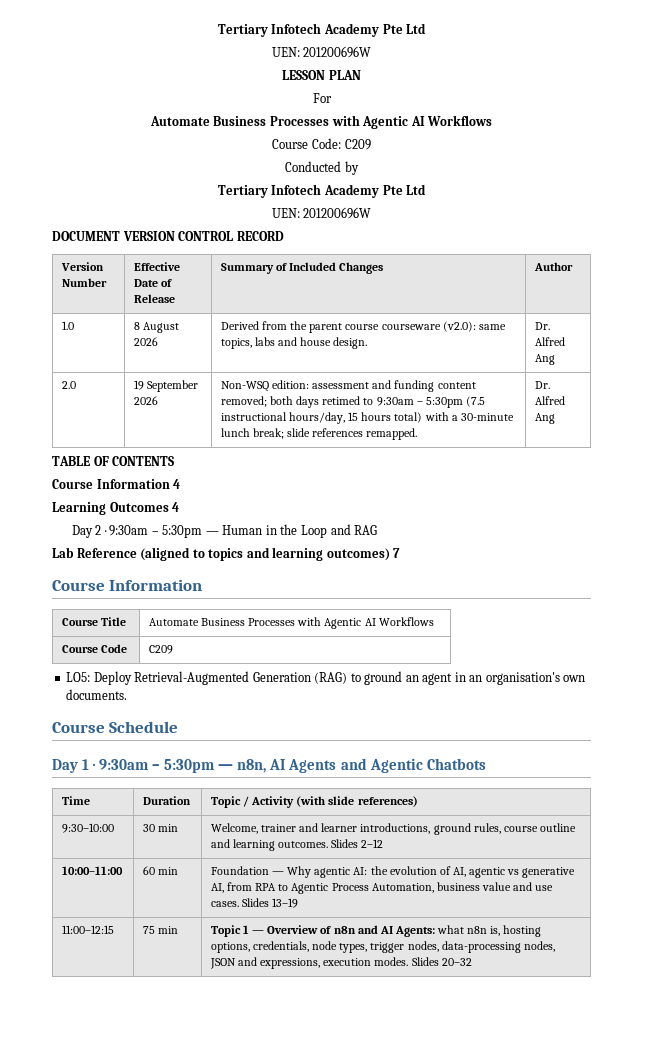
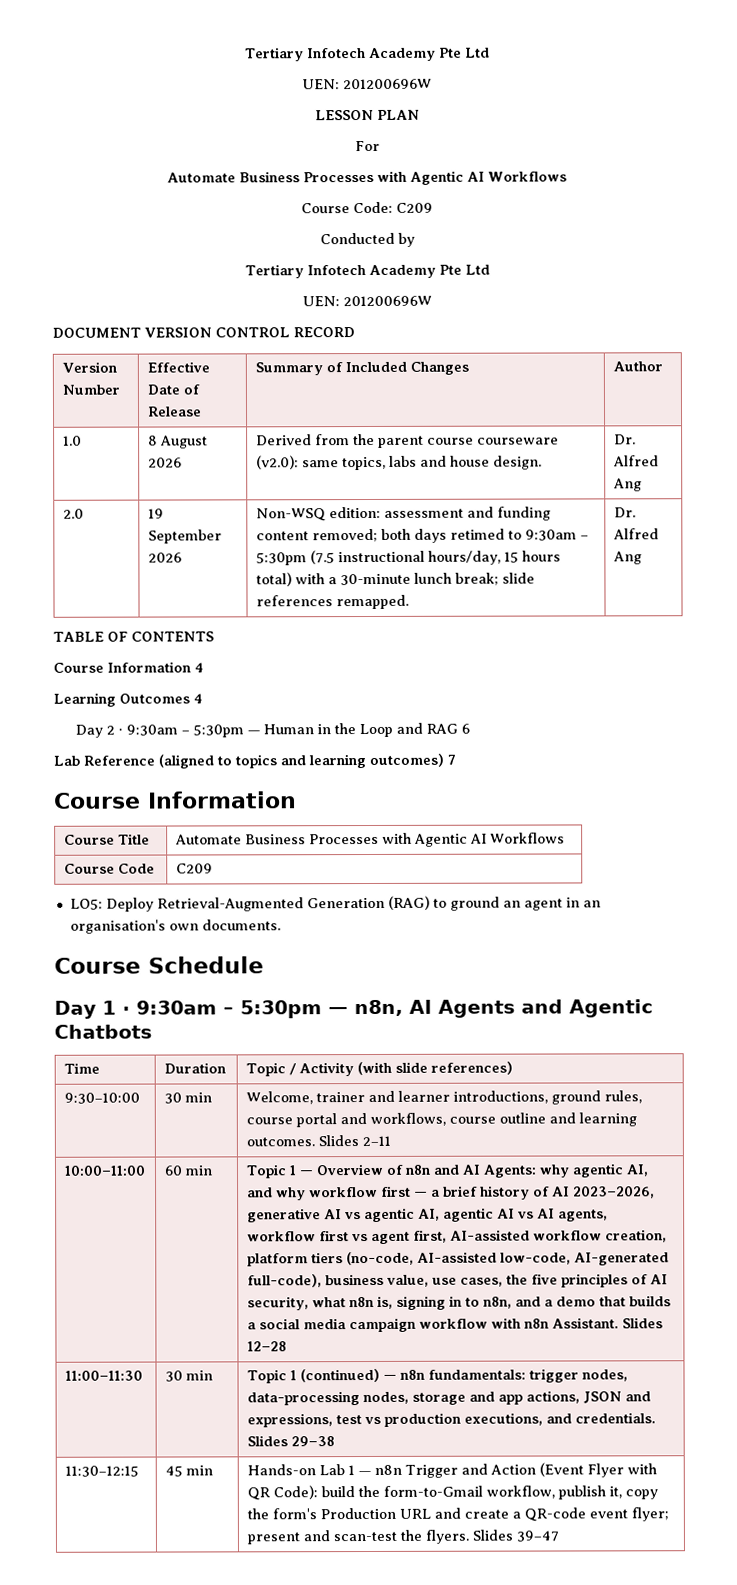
(378, 530) none -> [460,723,470,734] 6
(538, 829) none -> [295,1112,496,1128] portal and workflows, course
[361,839,384,848] 2–12 -> [361,1135,391,1147] 2–11
[211,866,576,878] [211,882,554,894] [211,898,299,908] [62,925,115,934] [143,926,179,934] | Foundation — Why agentic AI: the evolution of AI, agentic vs generative AI, from RPA to Agentic Process Automation, business value and use cases. Slides 13–19 // 11:00–12:15 | 75 min -> (213, 1170) none
[436,925,542,937] [211,941,555,953] [210,957,472,969] what n8n is, hosting options, credentials, node types, trigger nodes, data-processing nodes, JSON and expressions, execution modes. Slides 20–32 -> [538,1163,649,1178] [246,1185,655,1201] [246,1207,608,1223] [246,1229,667,1244] [246,1251,669,1267] [246,1273,668,1288] [246,1295,671,1311] [246,1317,663,1333] [246,1341,287,1352] [64,1370,143,1381] [164,1370,213,1382] [246,1368,628,1384] [246,1390,651,1406] [246,1412,656,1428] [246,1435,335,1447] [64,1465,139,1477] [164,1465,213,1477] [246,1462,657,1478] [246,1485,658,1501] [246,1507,669,1522] [246,1529,559,1545] why agentic AI, and why workflow first — a brief history of AI 2023–2026, generative AI vs agentic AI, agentic AI vs AI agents, workflow first vs agent first, AI-assisted workflow creation, platform tiers (no-code, AI-assisted low-code, AI-generated full-code), business value, use cases, the five principles of AI security, what n8n is, signing in to n8n, and a demo that builds a social media campaign workflow with n8n Assistant. Slides 12–28 // 11:00–11:30 | 30 min | Topic 1 (continued) — n8n fundamentals: trigger nodes, data-processing nodes, storage and app actions, JSON and expressions, test vs production executions, and credentials. Slides 29–38 // 11:30–12:15 | 45 min | Hands-on Lab 1 — n8n Trigger and Action (Event Flyer with QR Code): build the form-to-Gmail workflow, publish it, copy the form's Production URL and create a QR-code event flyer; present and scan-test the flyers. Slides 39–47

